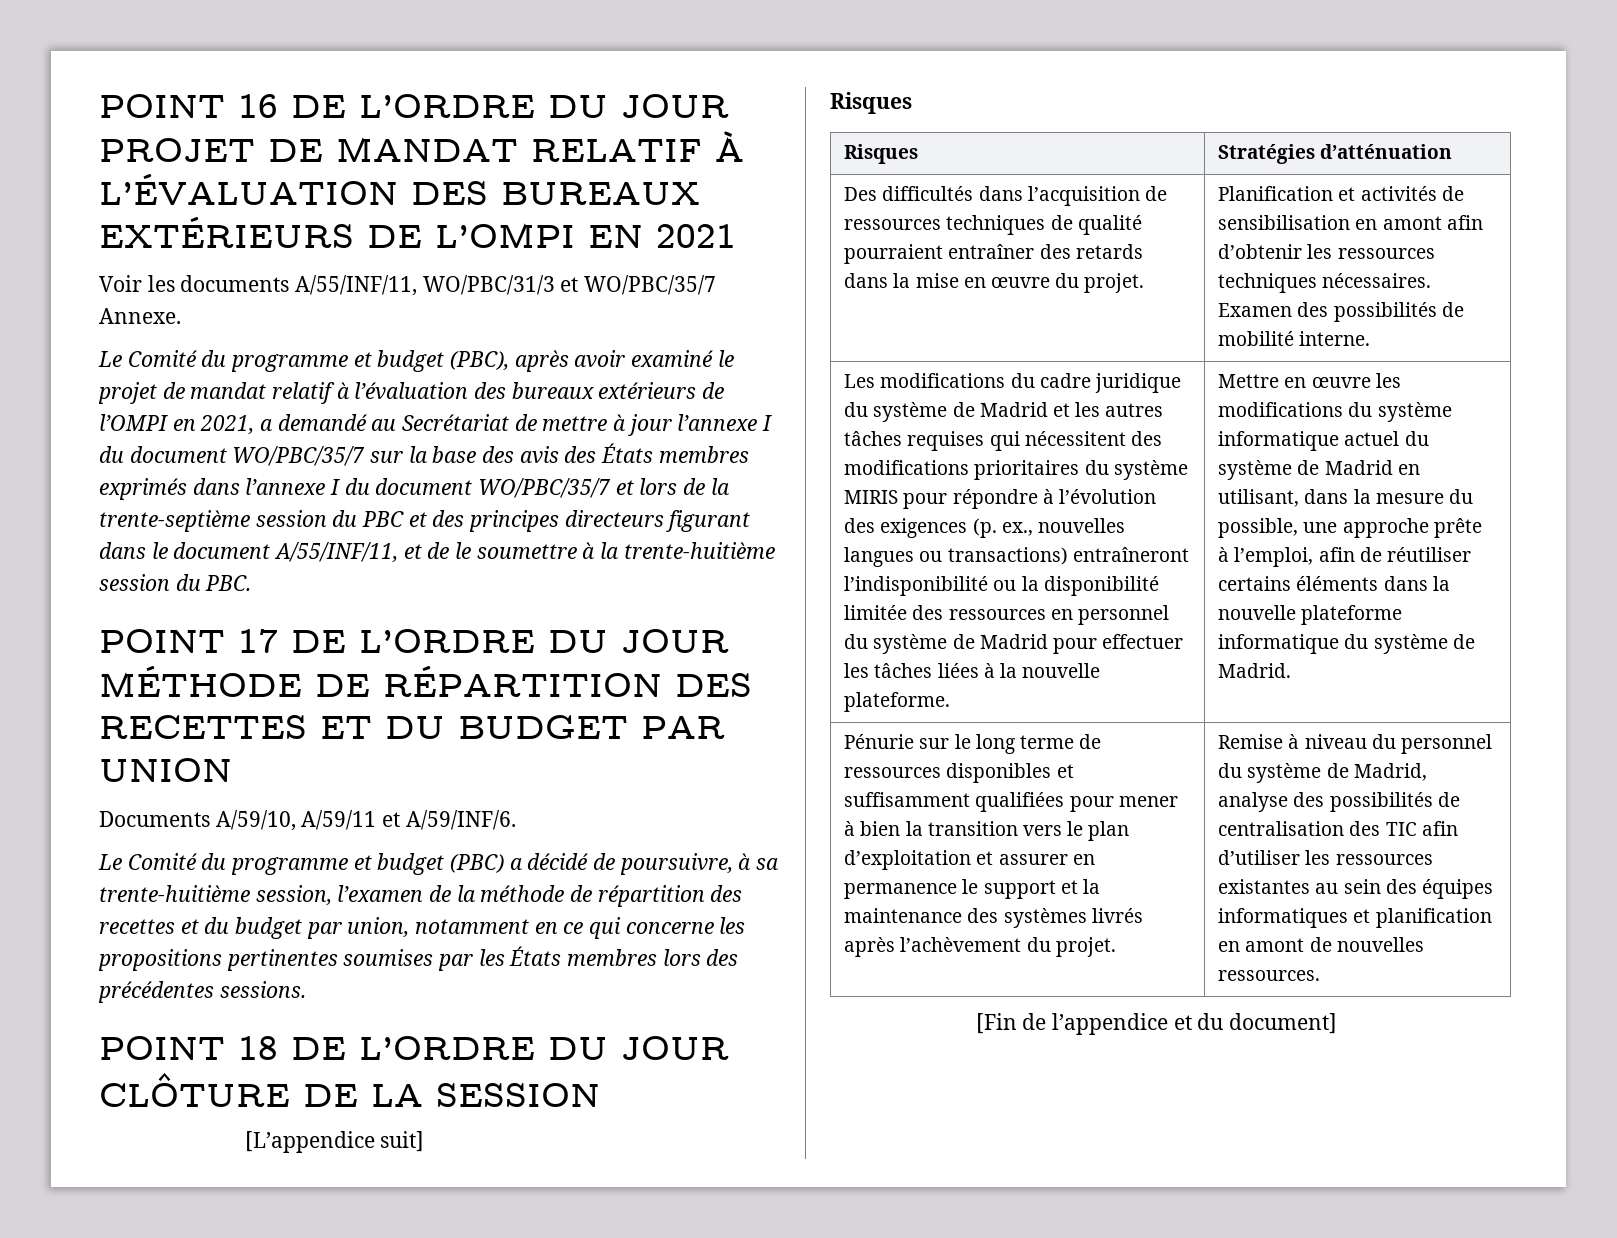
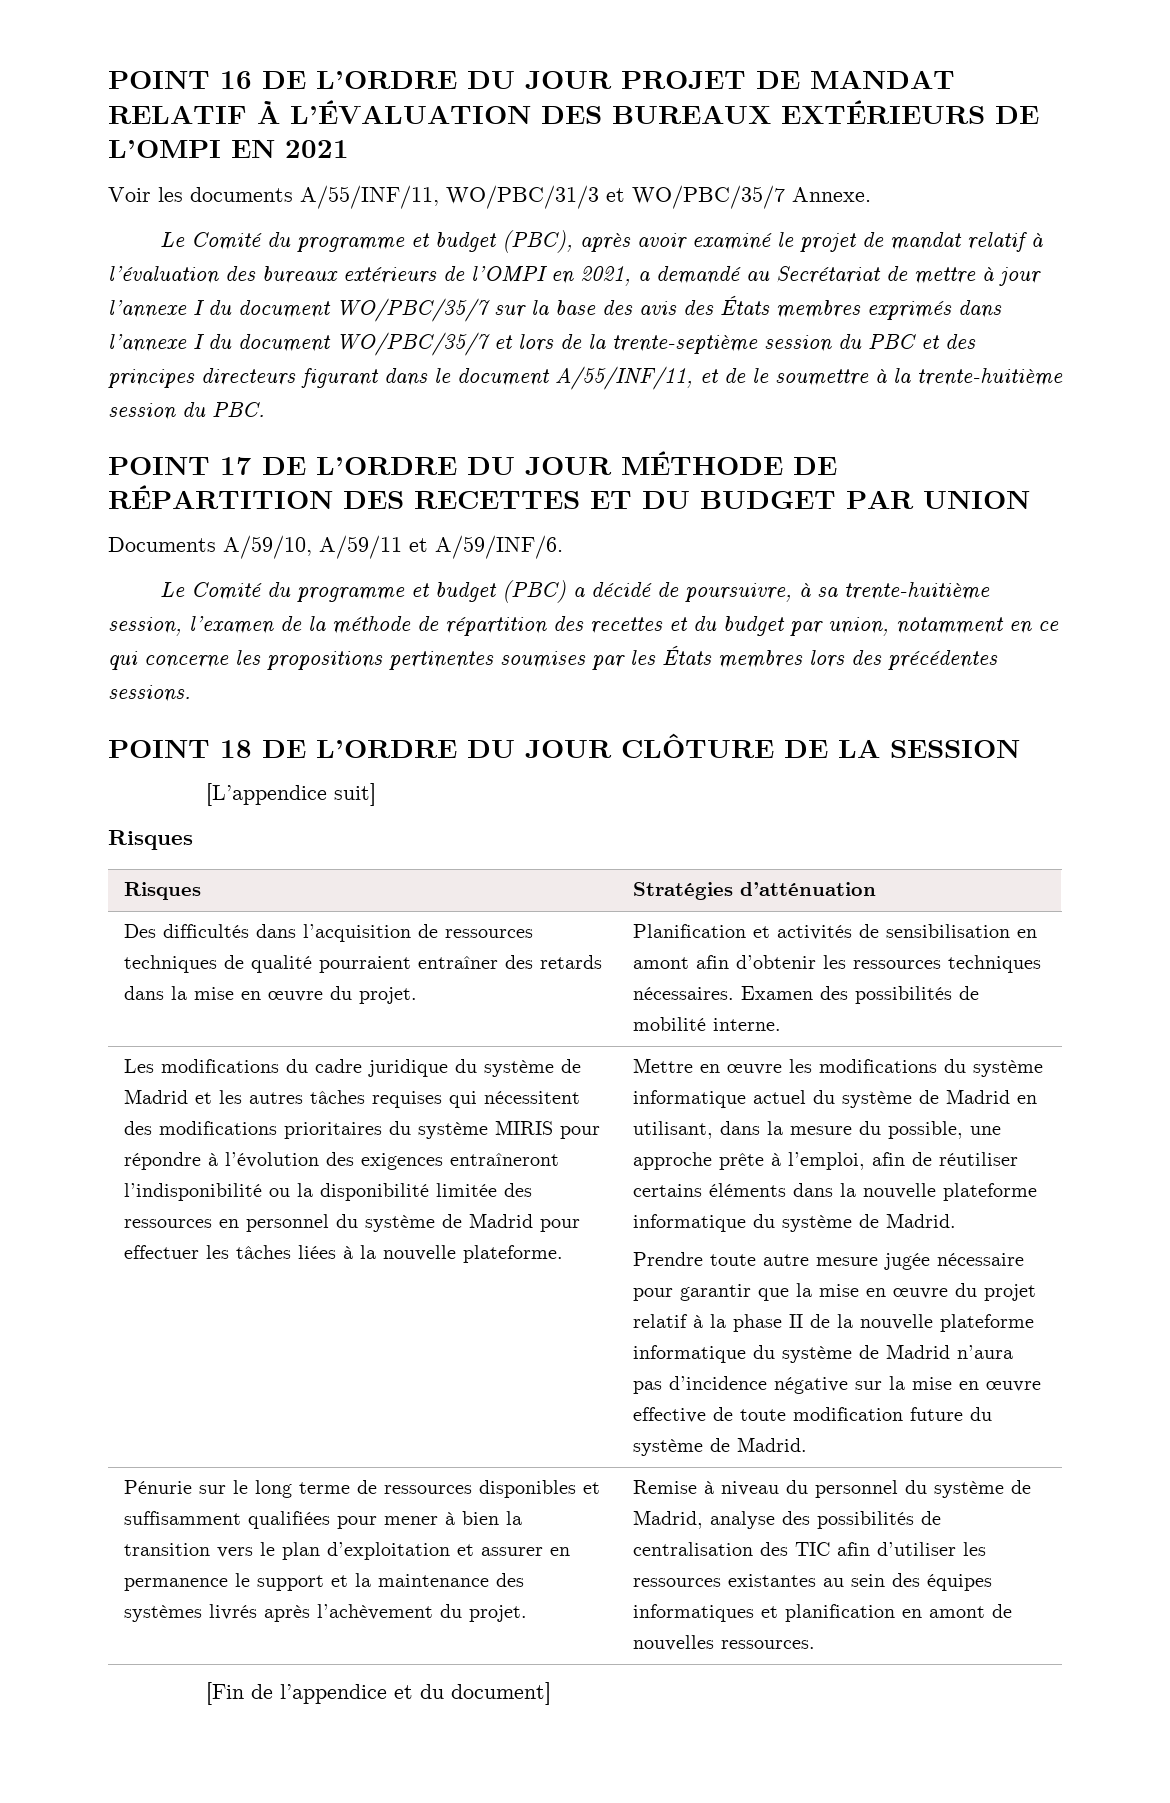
[972,518,1125,538] [844,547,1068,567] (p. ex., nouvelles langues ou transactions) -> (443, 1161) none
(1292, 670) none -> [632,1252,1024,1270] [632,1283,1036,1301] [632,1314,1034,1332] [632,1344,1013,1363] [632,1376,1041,1394] [632,1407,992,1423] [632,1437,807,1456] // Prendre toute autre mesure jugée nécessaire pour garantir que la mise en œuvre du projet relatif à la phase II de la nouvelle plateforme informatique du système de Madrid n’aura pas d’incidence négative sur la mise en œuvre effective de toute modification future du système de Madrid.

